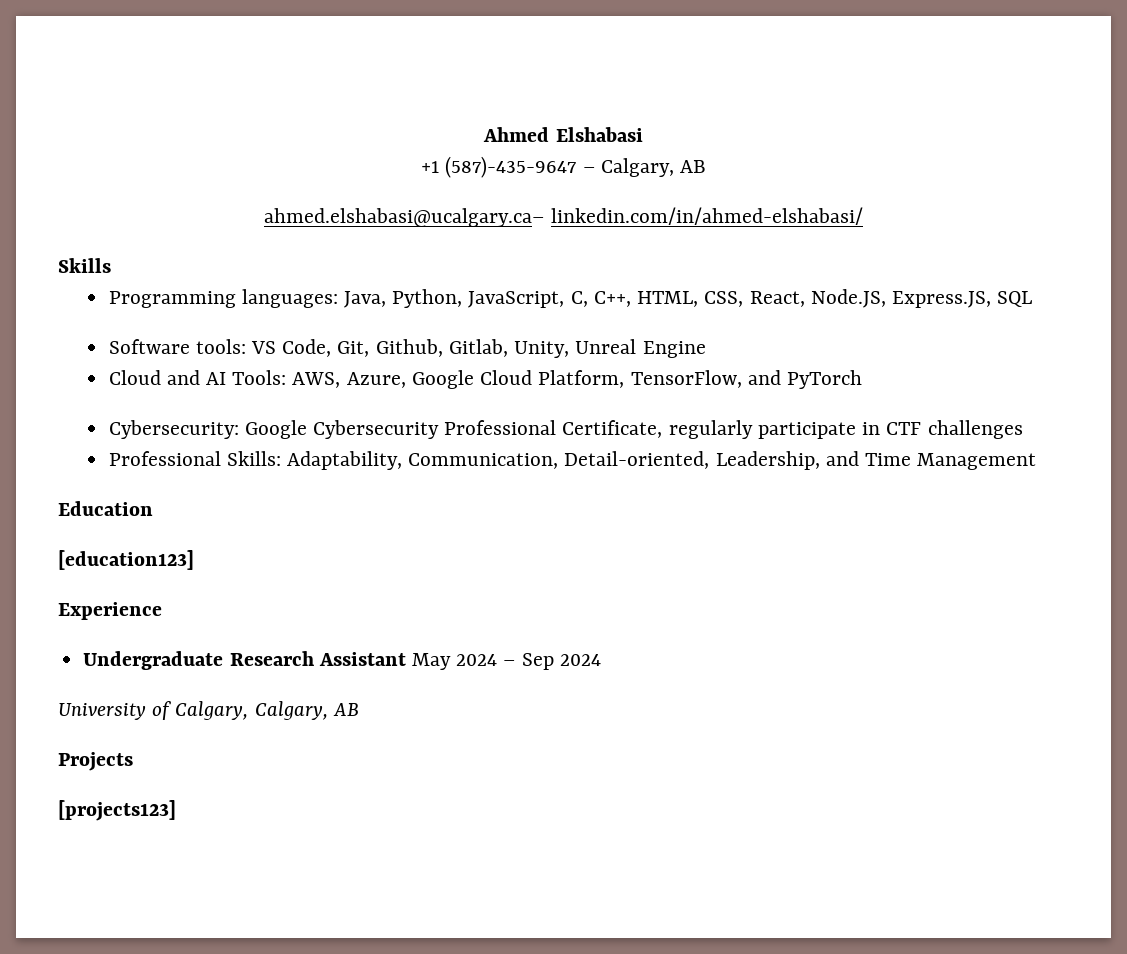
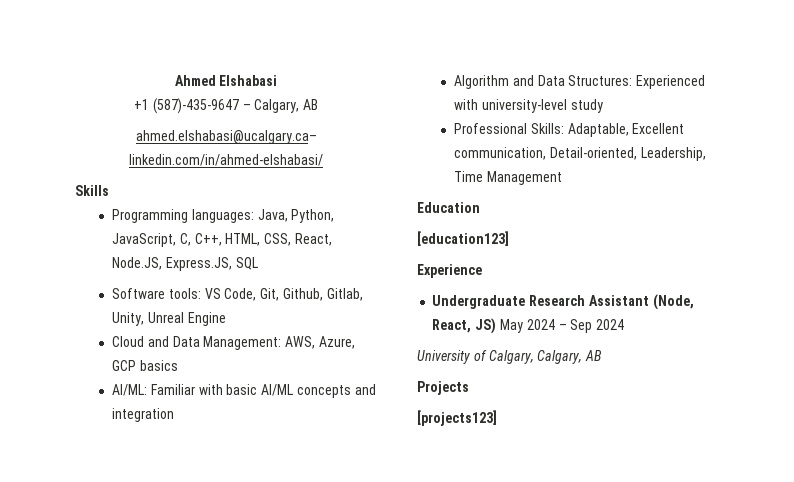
[206,370,862,389] [108,420,1023,439] AI Tools: AWS, Azure, Google Cloud Platform, TensorFlow, and PyTorch // Cybersecurity: Google Cybersecurity Professional Certificate, regularly participate in CTF challenges -> [172,336,355,350] [111,360,178,371] [111,384,376,398] [111,408,174,422] [453,75,706,89] [453,99,603,113] Data Management: AWS, Azure, GCP basics // AI/ML: Familiar with basic AI/ML concepts and integration // Algorithm and Data Structures: Experienced with university-level study
[287,451,559,470] Adaptability, Communication, -> [567,123,685,137] [453,147,546,160] Adaptable, Excellent communication,
[825,451,859,466] and -> (706, 154) none
(406, 659) none -> [652,294,694,310] [432,318,497,334] (Node, React, JS)

